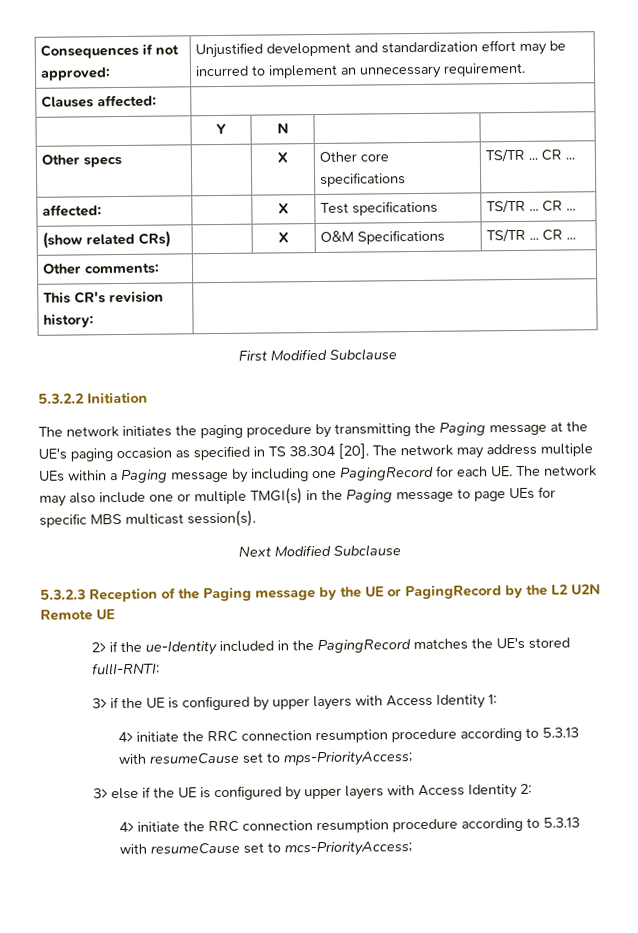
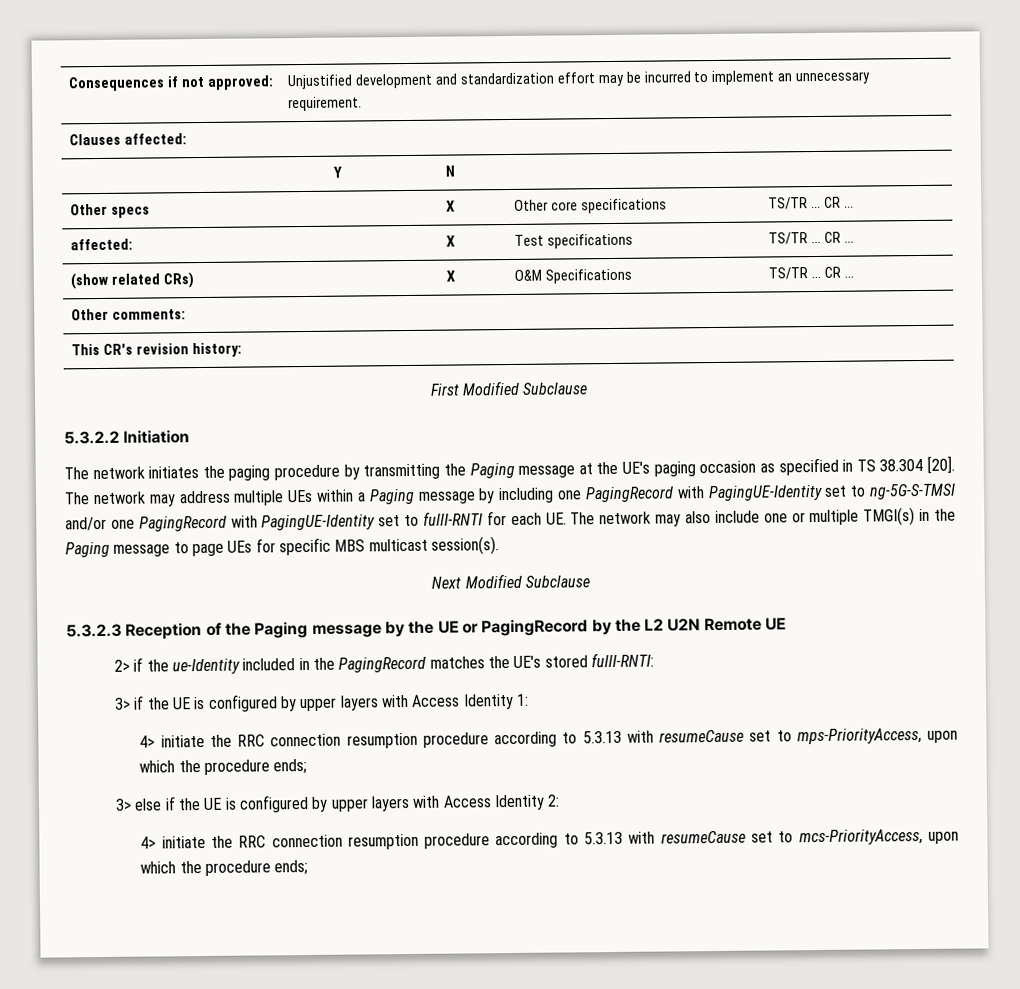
(434, 473) none -> [676,483,957,502] [65,511,483,532] with PagingUE-Identity set to ng-5G-S-TMSI and/or one PagingRecord with PagingUE-Identity set to fullI-RNTI
[282,751,413,767] mps-PriorityAccess; -> [796,727,959,745] [139,758,308,776] mps-PriorityAccess, upon which the procedure ends;
[283,841,412,857] mcs-PriorityAccess; -> [798,828,959,846] [140,859,309,877] mcs-PriorityAccess, upon which the procedure ends;

